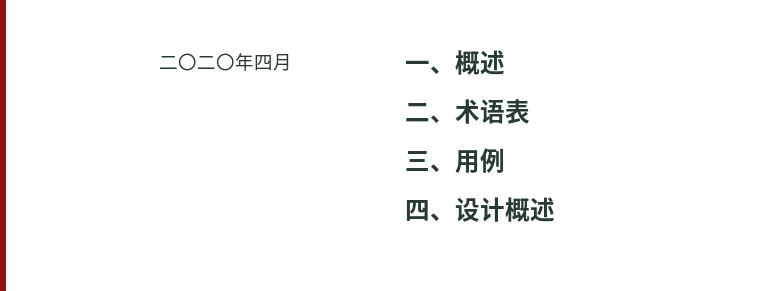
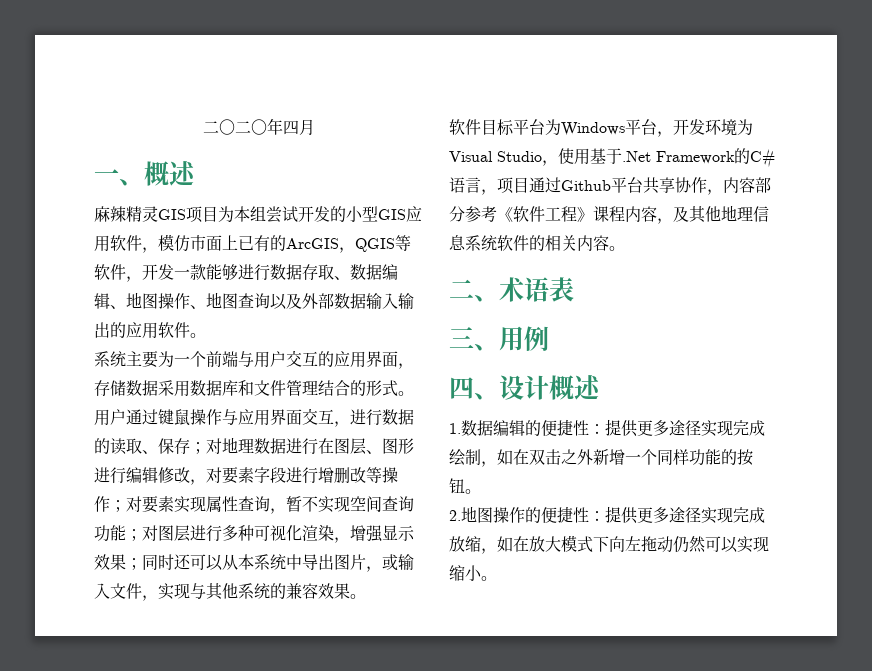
(505, 62) none -> [94,206,422,223] [94,234,411,253] [94,264,398,282] [94,292,414,310] [94,322,206,339] [94,350,414,369] [94,380,414,397] [94,408,414,427] [94,437,414,455] [94,467,398,485] [94,496,414,514] [94,525,415,543] [94,554,414,572] [94,583,366,601] [449,119,753,137] [449,148,775,168] [449,177,771,195] [449,205,769,224] [449,235,625,251] // 麻辣精灵GIS项目为本组尝试开发的小型GIS应用软件，模仿市面上已有的ArcGIS，QGIS等软件，开发一款能够进行数据存取、数据编辑、地图操作、地图查询以及外部数据输入输出的应用软件。 // 系统主要为一个前端与用户交互的应用界面，存储数据采用数据库和文件管理结合的形式。用户通过键鼠操作与应用界面交互，进行数据的读取、保存；对地理数据进行在图层、图形进行编辑修改，对要素字段进行增删改等操作；对要素实现属性查询，暂不实现空间查询功能；对图层进行多种可视化渲染，增强显示效果；同时还可以从本系统中导出图片，或输入文件，实现与其他系统的兼容效果。 // 软件目标平台为Windows平台，开发环境为Visual Studio，使用基于.Net Framework的C#语言，项目通过Github平台共享协作，内容部分参考《软件工程》课程内容，及其他地理信息系统软件的相关内容。
(555, 209) none -> [449,419,765,437] [449,449,753,467] [449,478,481,494] [449,506,765,524] [449,535,769,554] [449,565,497,581] // 1.数据编辑的便捷性：提供更多途径实现完成绘制，如在双击之外新增一个同样功能的按钮。 // 2.地图操作的便捷性：提供更多途径实现完成放缩，如在放大模式下向左拖动仍然可以实现缩小。

